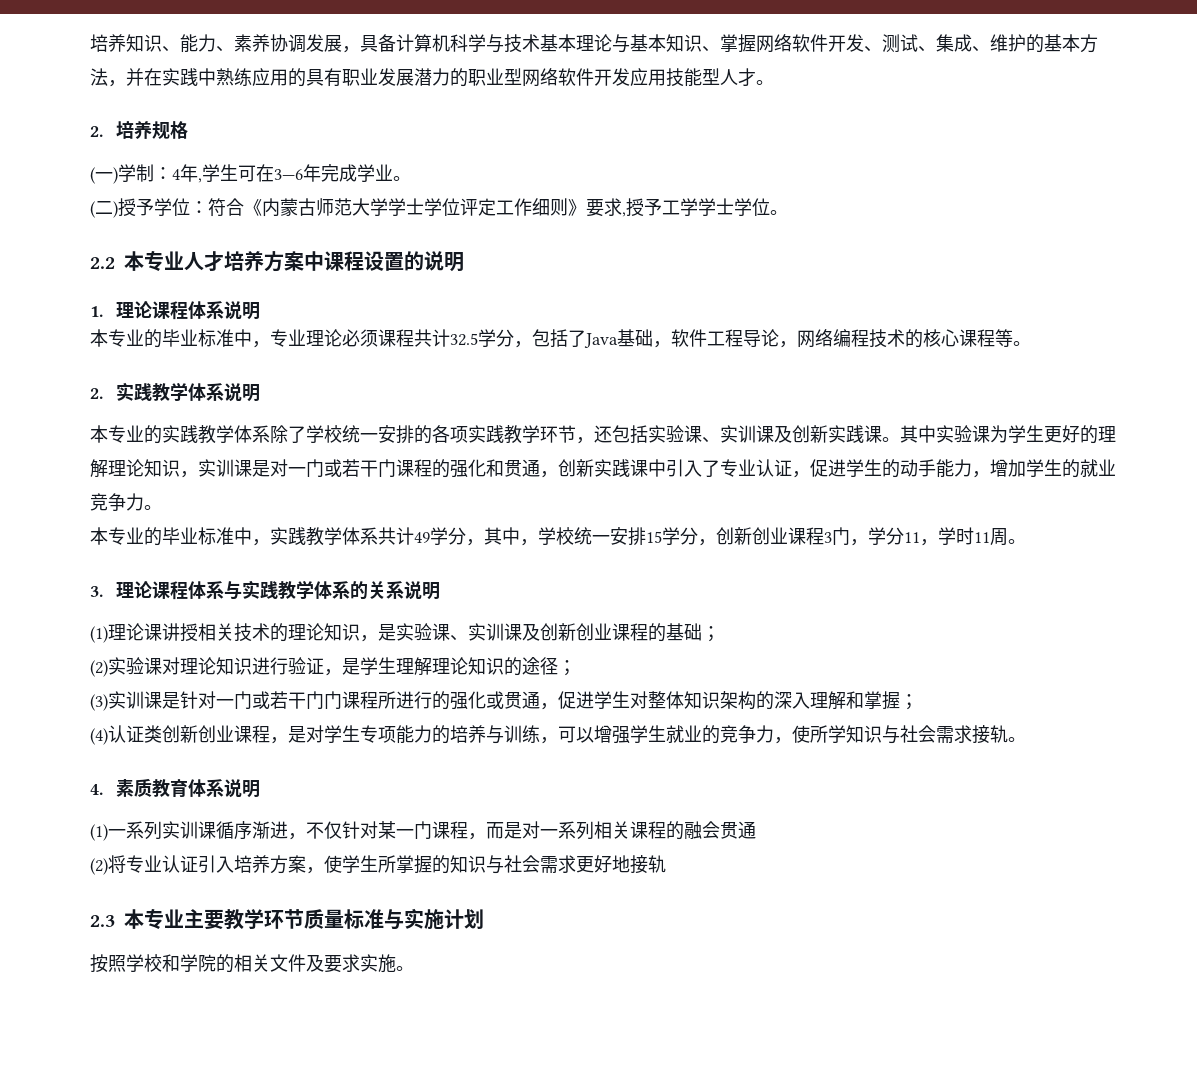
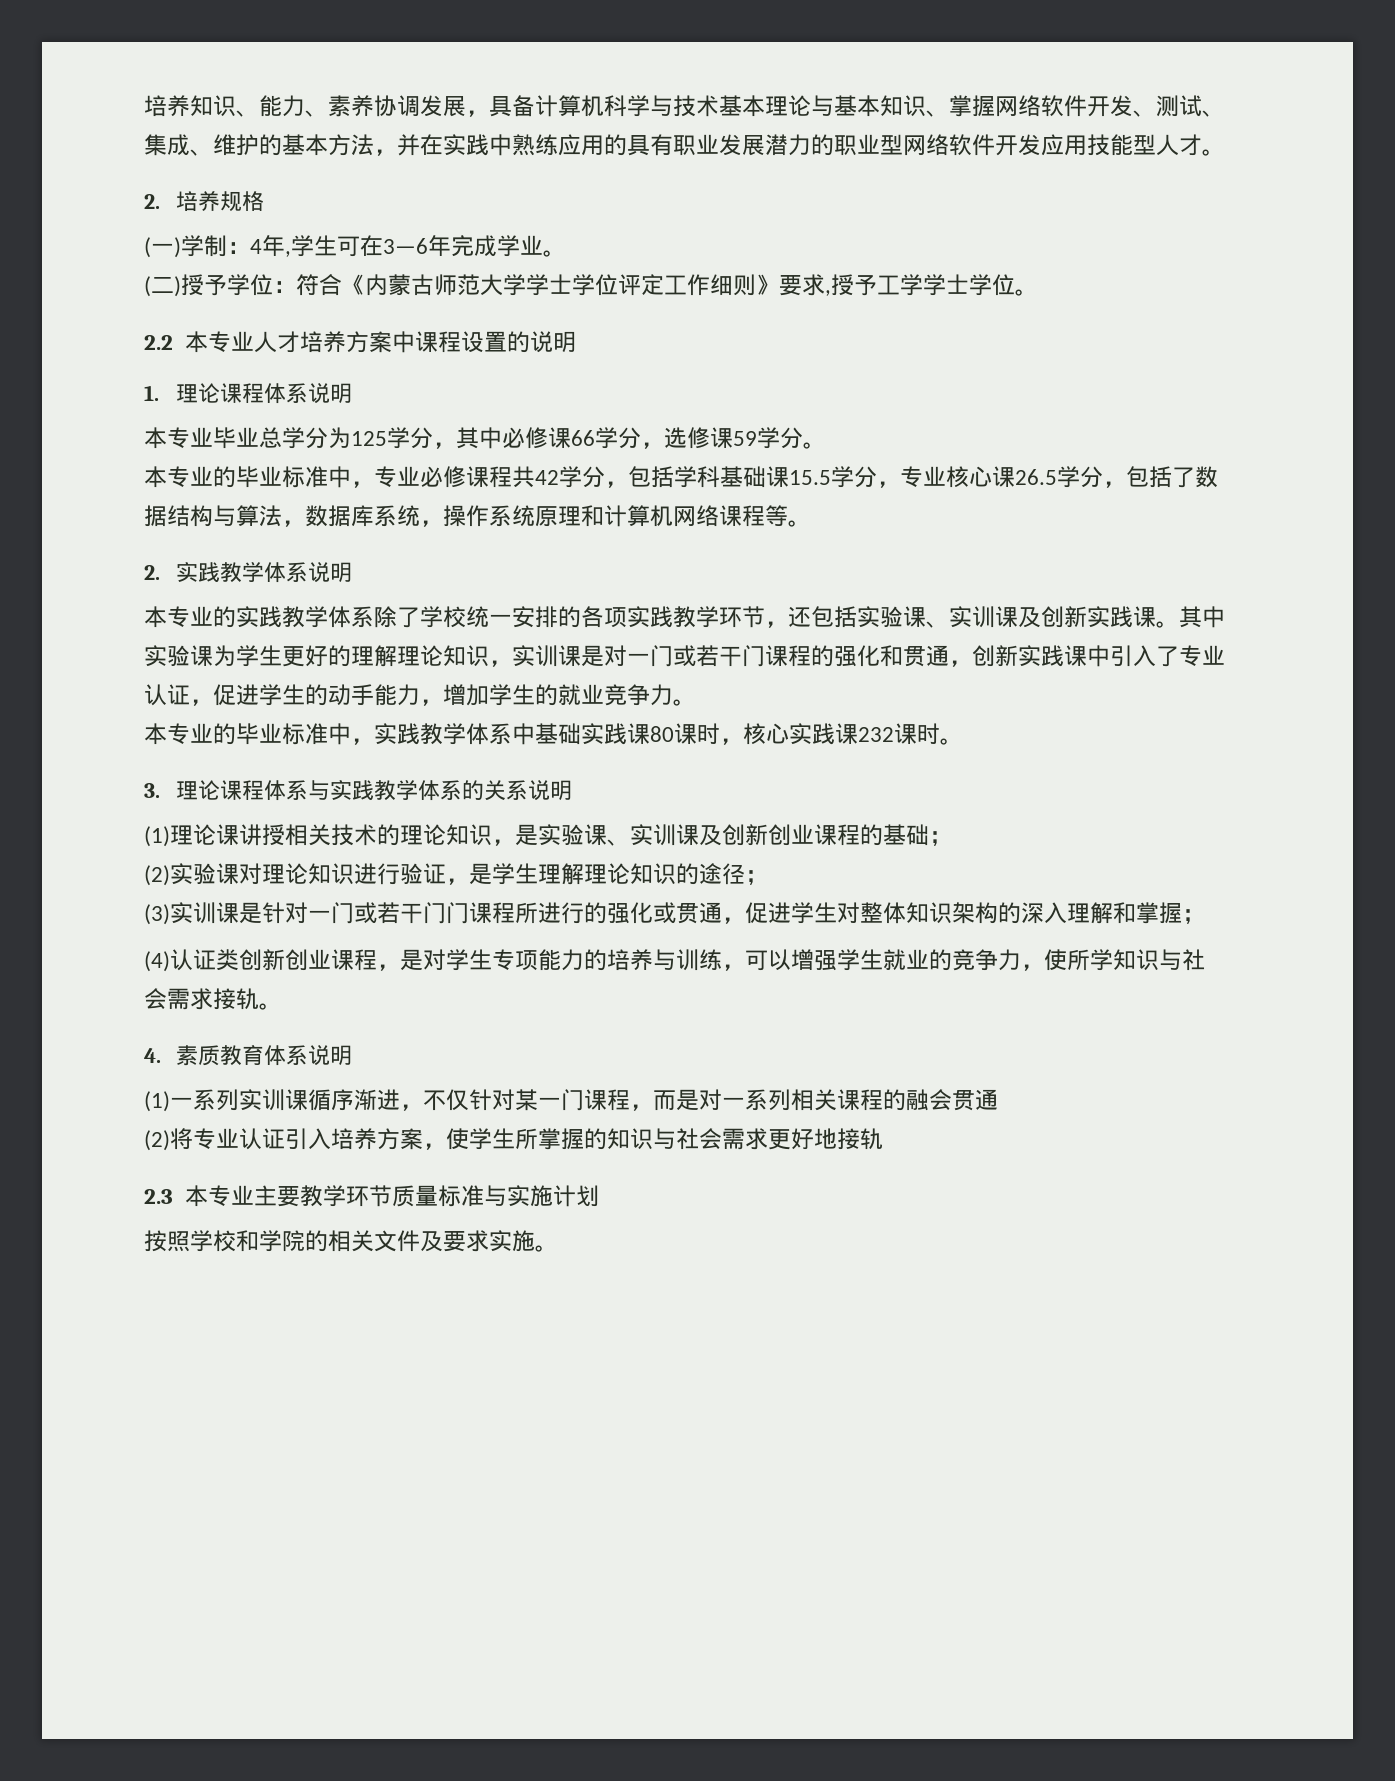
(260, 311) none -> [144,427,826,449] // 本专业毕业总学分为125学分，其中必修课66学分，选修课59学分。
[306,329,959,348] 理论必须课程共计32.5学分，包括了Java基础，软件工程导论，网络编程技术的核心 -> [420,466,1218,488] [144,505,719,527] 必修课程共42学分，包括学科基础课15.5学分，专业核心课26.5学分，包括了数据结构与算法，数据库系统，操作系统原理和计算机网络
[378,527,1008,546] 共计49学分，其中，学校统一安排15学分，创新创业课程3门，学分11，学时11周 -> [512,723,940,745] 中基础实践课80课时，核心实践课232课时

